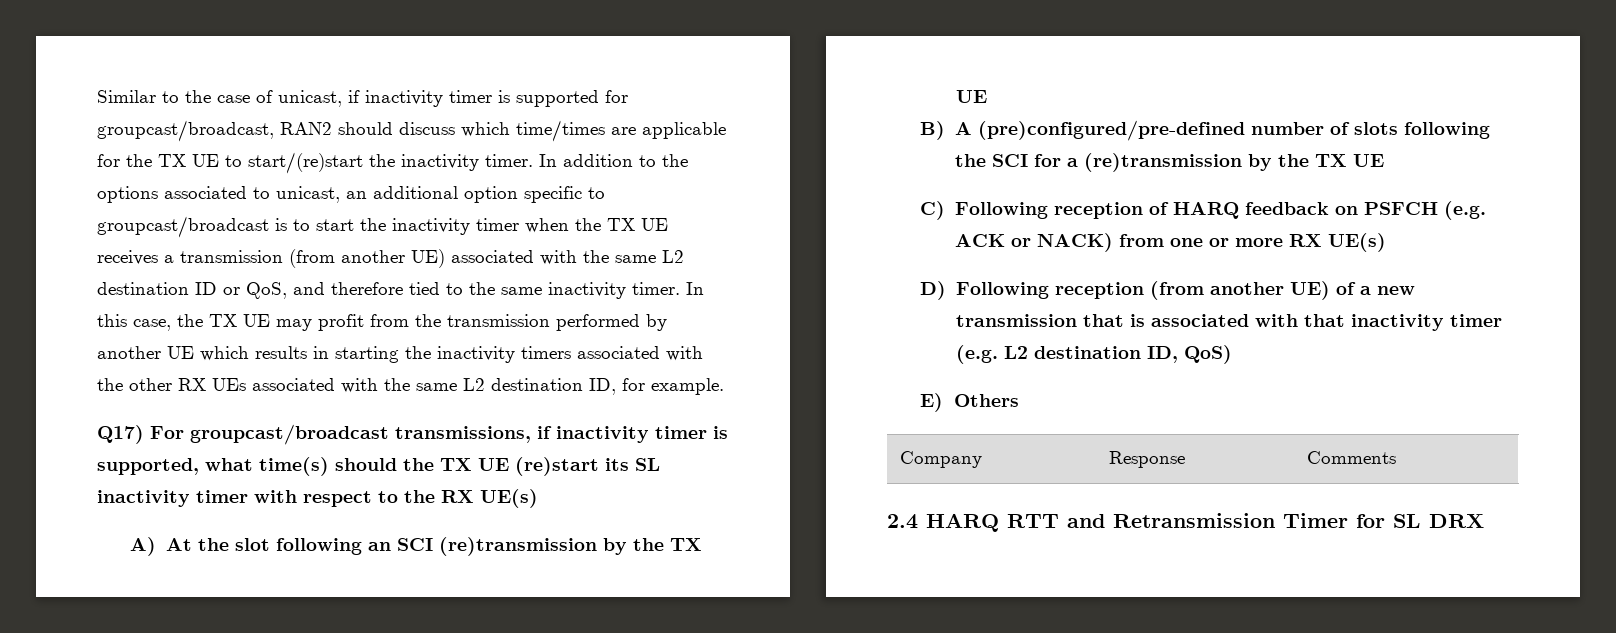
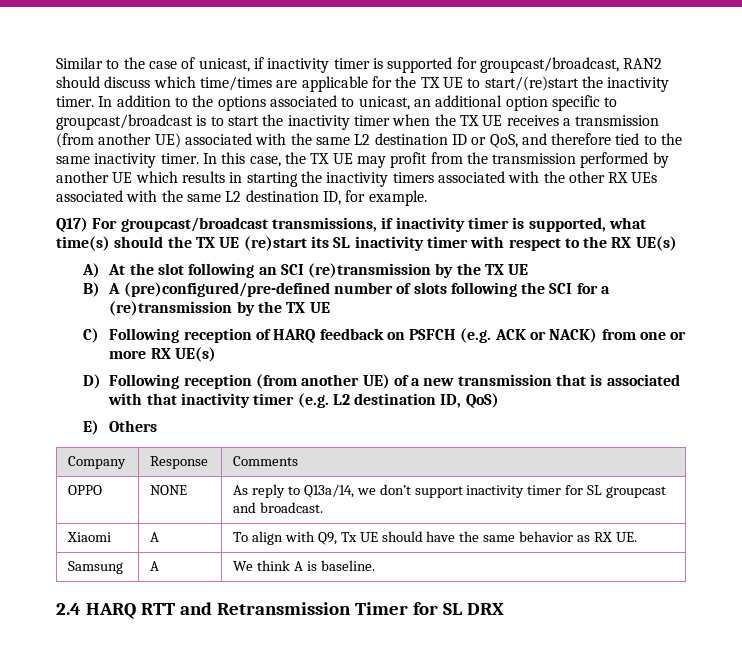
(1397, 457) none -> [68,485,103,495] [150,485,188,495] [233,484,667,498] [233,502,323,513] [67,532,112,542] [150,532,160,542] [233,531,637,545] [68,561,124,574] [150,561,160,571] [233,560,375,571] // OPPO | NONE | As reply to Q13a/14, we don’t support inactivity timer for SL groupcast and broadcast. // Xiaomi | A | To align with Q9, Tx UE should have the same behavior as RX UE. // Samsung | A | We think A is baseline.

